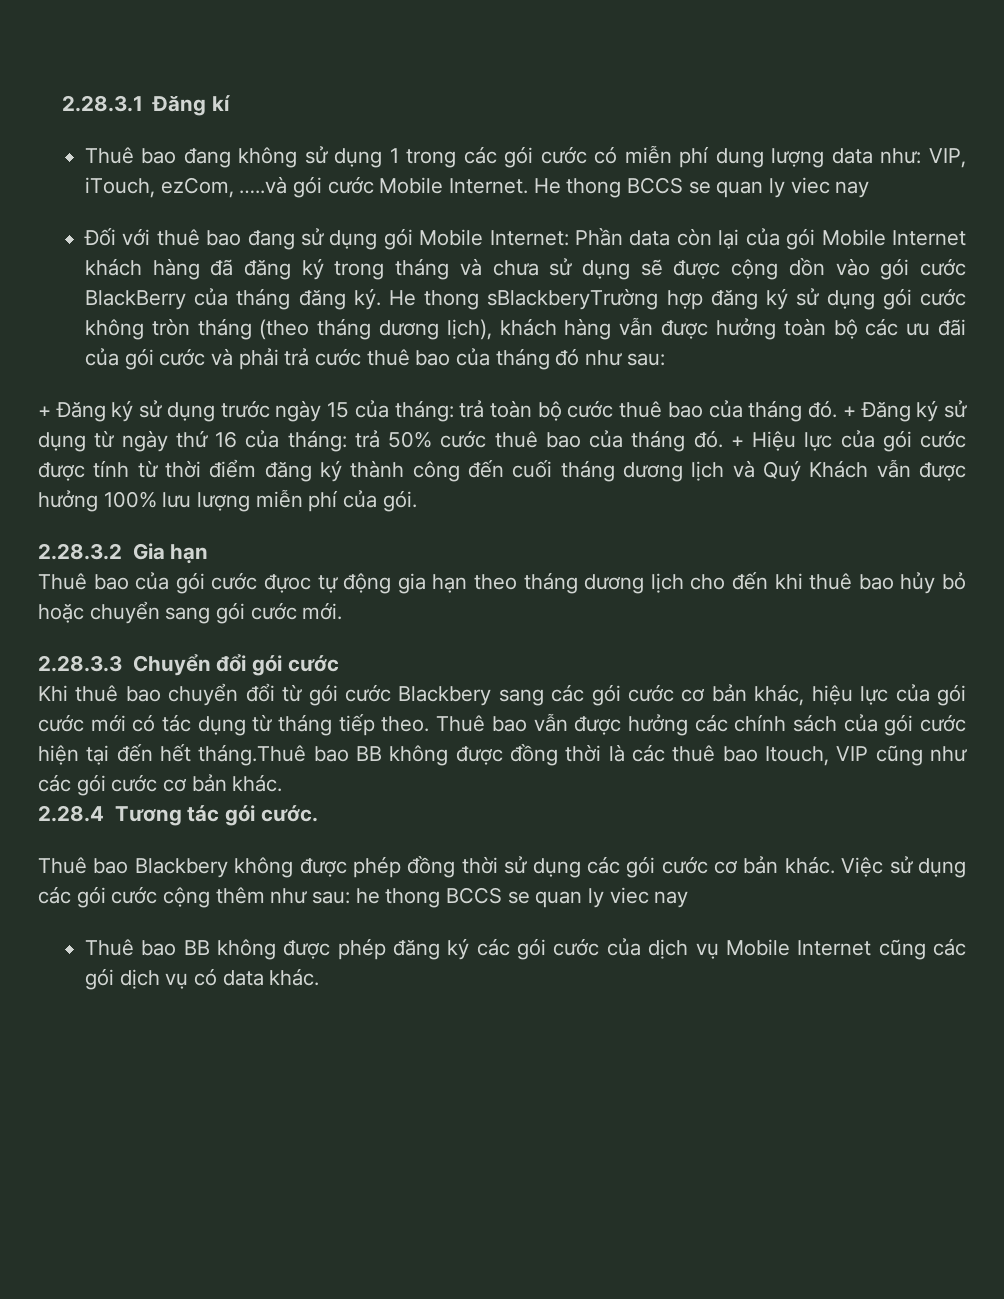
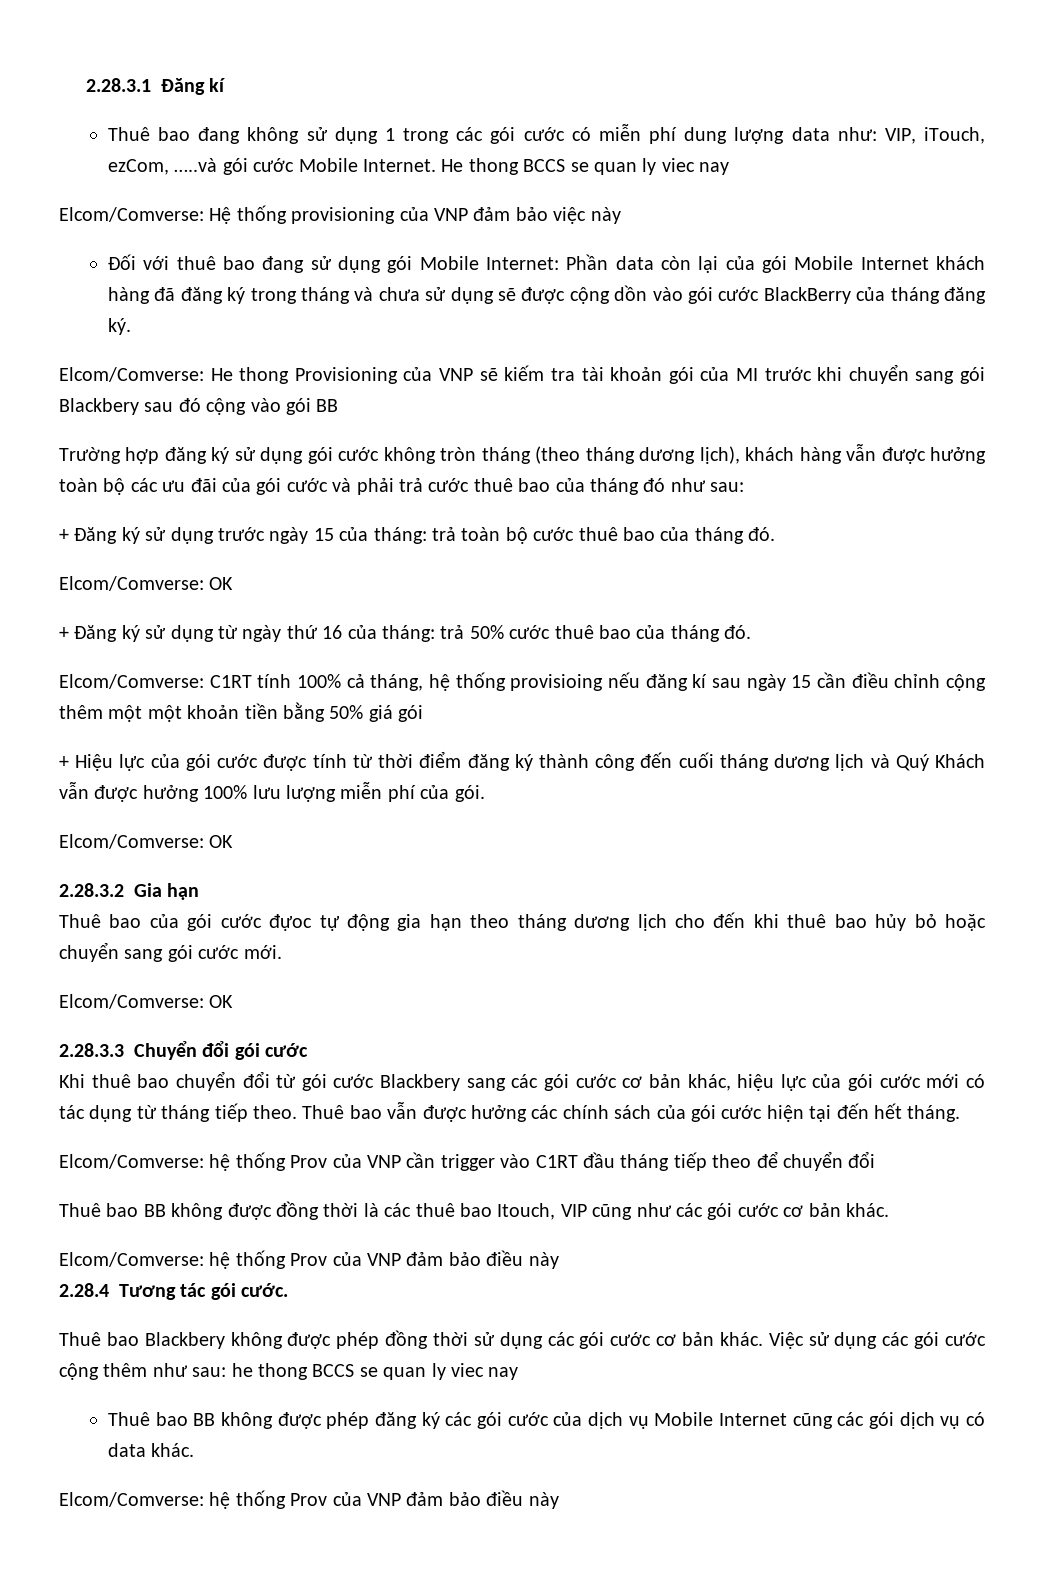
(870, 189) none -> [59,205,621,224] // Elcom/Comverse: Hệ thống provisioning của VNP đảm bảo việc này
[388,288,659,310] He thong sBlackberyTrường -> [59,364,985,384] [59,398,339,415] [59,447,121,464] // Elcom/Comverse: He thong Provisioning của VNP sẽ kiếm tra tài khoản gói của MI trước khi chuyển sang gói Blackbery sau đó cộng vào gói BB // Trường
(838, 409) none -> [59,576,234,591] // Elcom/Comverse: OK //
(723, 439) none -> [59,672,986,691] [59,702,424,722] // Elcom/Comverse: C1RT tính 100% cả tháng, hệ thống provisioing nếu đăng kí sau ngày 15 cần điều chỉnh cộng thêm một một khoản tiền bằng 50% giá gói //
(417, 501) none -> [59,834,234,849] // Elcom/Comverse: OK
(343, 611) none -> [59,994,234,1009] // Elcom/Comverse: OK
[198,744,307,766] tháng.Thuê -> [907,1105,961,1122] [59,1151,876,1171] [59,1203,101,1217] tháng. // Elcom/Comverse: hệ thống Prov của VNP cần trigger vào C1RT đầu tháng tiếp theo để chuyển đổi // Thuê
(283, 783) none -> [59,1250,559,1269] // Elcom/Comverse: hệ thống Prov của VNP đảm bảo điều này
(320, 977) none -> [59,1490,559,1509] // Elcom/Comverse: hệ thống Prov của VNP đảm bảo điều này

